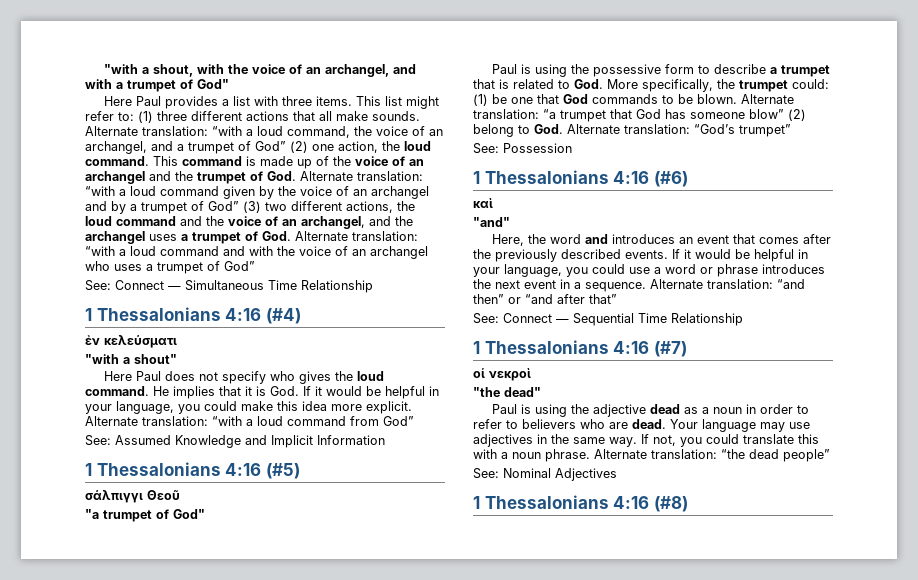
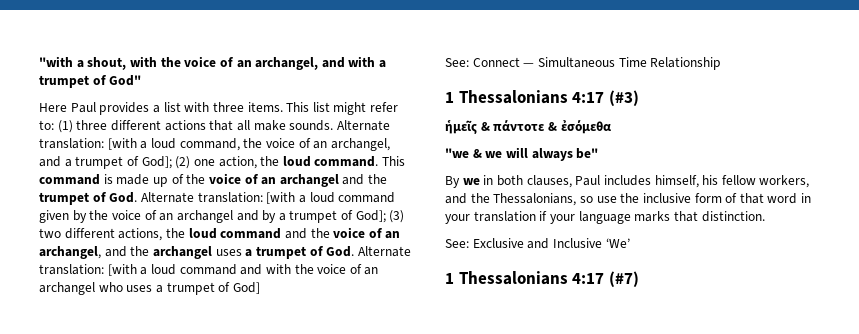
[212,126,242,136] “with -> [107,138,137,150] [with
[255,141,286,151] God” -> [141,156,172,169] God];
[85,186,115,196] “with -> [266,192,296,204] [with
[208,201,239,211] God” -> [355,210,386,223] God];
[85,246,115,256] “with -> [107,264,137,276] [with
[224,261,255,271] God” -> [232,282,260,294] God]
[225,308,301,324] [85,335,177,348] [85,354,177,364] [103,371,384,384] [85,386,439,399] [85,401,412,414] [85,416,414,426] [85,435,385,448] [85,462,300,479] [85,490,180,503] [85,509,205,522] [491,64,830,77] [473,79,829,92] [473,94,794,106] [473,109,806,122] [473,124,791,137] [473,143,572,154] [473,170,688,187] [473,198,493,208] [473,217,510,227] [491,234,831,246] [473,249,808,262] [473,264,825,277] [473,279,805,292] [473,294,617,304] [473,313,743,326] [473,340,687,357] [473,368,531,381] [473,387,541,397] [491,404,809,417] [473,419,810,432] [473,434,819,447] [473,449,830,462] [473,468,617,481] [473,495,688,512] 4:16 (#4) // ἐν κελεύσματι // "with a shout" // Here Paul does not specify who gives the loud command. He implies that it is God. If it would be helpful in your language, you could make this idea more explicit. Alternate translation: “with a loud command from God” // See: Assumed Knowledge and Implicit Information // 1 Thessalonians 4:16 (#5) // σάλπιγγι Θεοῦ // "a trumpet of God" // Paul is using the possessive form to describe a trumpet that is related to God. More specifically, the trumpet could: (1) be one that God commands to be blown. Alternate translation: “a trumpet that God has someone blow” (2) belong to God. Alternate translation: “God’s trumpet” // See: Possession // 1 Thessalonians 4:16 (#6) // καὶ // "and" // Here, the word and introduces an event that comes after the previously described events. If it would be helpful in your language, you could use a word or phrase introduces the next event in a sequence. Alternate translation: “and then” or “and after that” // See: Connect — Sequential Time Relationship // 1 Thessalonians 4:16 (#7) // οἱ νεκροὶ // "the dead" // Paul is using the adjective dead as a noun in order to refer to believers who are dead. Your language may use adjectives in the same way. If not, you could translate this with a noun phrase. Alternate translation: “the dead people” // See: Nominal Adjectives // 1 Thessalonians 4:16 (#8) -> [572,90,639,106] [445,120,611,134] [445,147,599,161] [445,175,810,188] [445,193,812,206] [445,211,765,224] [445,238,630,249] [445,271,639,287] 4:17 (#3) // ἡμεῖς & πάντοτε & ἐσόμεθα // "we & we will always be" // By we in both clauses, Paul includes himself, his fellow workers, and the Thessalonians, so use the inclusive form of that word in your translation if your language marks that distinction. // See: Exclusive and Inclusive ‘We’ // 1 Thessalonians 4:17 (#7)

